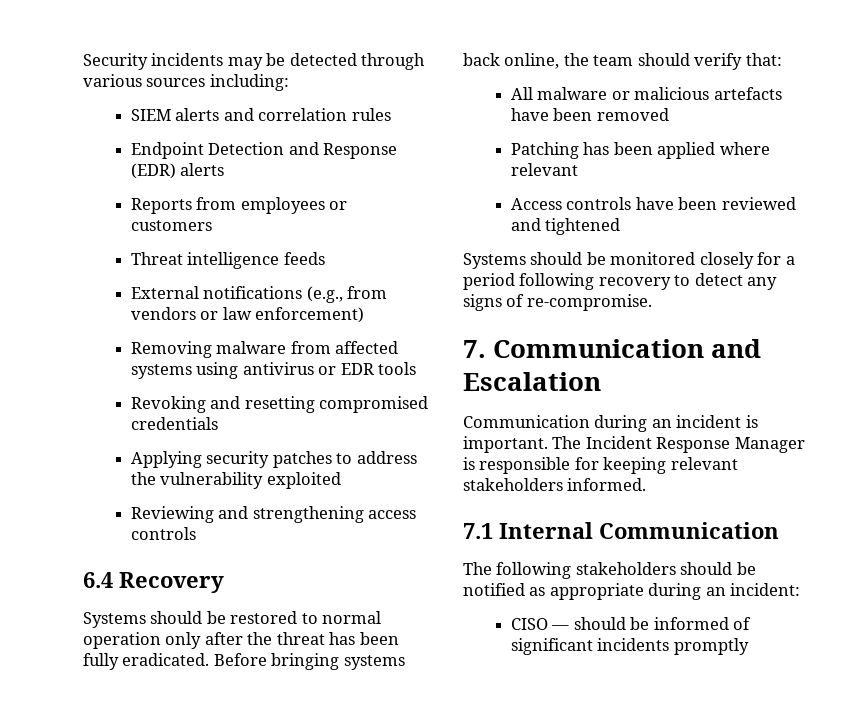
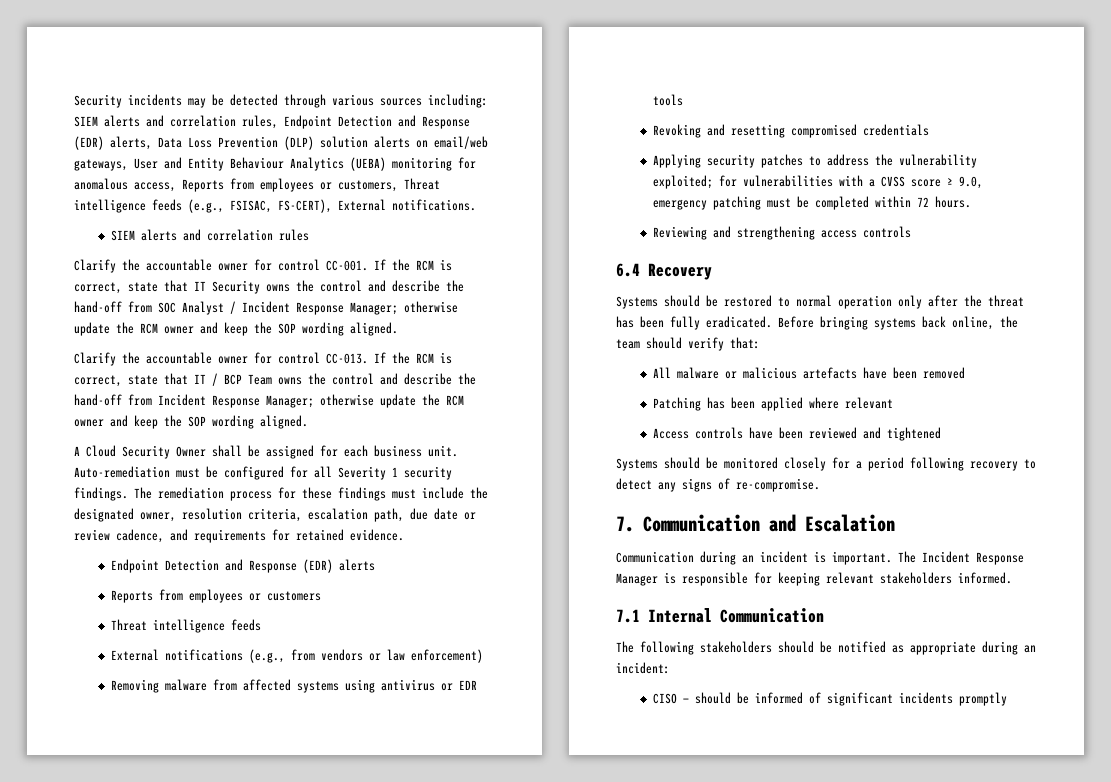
(289, 82) none -> [74,115,470,129] [74,136,488,150] [74,157,476,171] [74,178,440,192] [74,199,476,213] SIEM alerts and correlation rules, Endpoint Detection and Response (EDR) alerts, Data Loss Prevention (DLP) solution alerts on email/web gateways, User and Entity Behaviour Analytics (UEBA) monitoring for anomalous access, Reports from employees or customers, Threat intelligence feeds (e.g., FSISAC, FS-CERT), External notifications.
(391, 114) none -> [74,259,452,273] [74,280,464,294] [74,301,458,315] [74,322,398,336] [74,352,452,366] [74,373,476,387] [74,394,464,408] [74,415,308,429] [74,445,458,459] [74,466,452,480] [74,487,488,501] [74,508,476,522] [74,529,404,543] // Clarify the accountable owner for control CC-001. If the RCM is correct, state that IT Security owns the control and describe the hand-off from SOC Analyst / Incident Response Manager; otherwise update the RCM owner and keep the SOP wording aligned. // Clarify the accountable owner for control CC-013. If the RCM is correct, state that IT / BCP Team owns the control and describe the hand-off from Incident Response Manager; otherwise update the RCM owner and keep the SOP wording aligned. // A Cloud Security Owner shall be assigned for each business unit. Auto-remediation must be configured for all Severity 1 security findings. The remediation process for these findings must include the designated owner, resolution criteria, escalation path, due date or review cadence, and requirements for retained evidence.
[266,472,341,489] exploited -> [652,175,983,189] [652,196,971,210] exploited; for vulnerabilities with a CVSS score ≥ 9.0, emergency patching must be completed within 72 hours.

